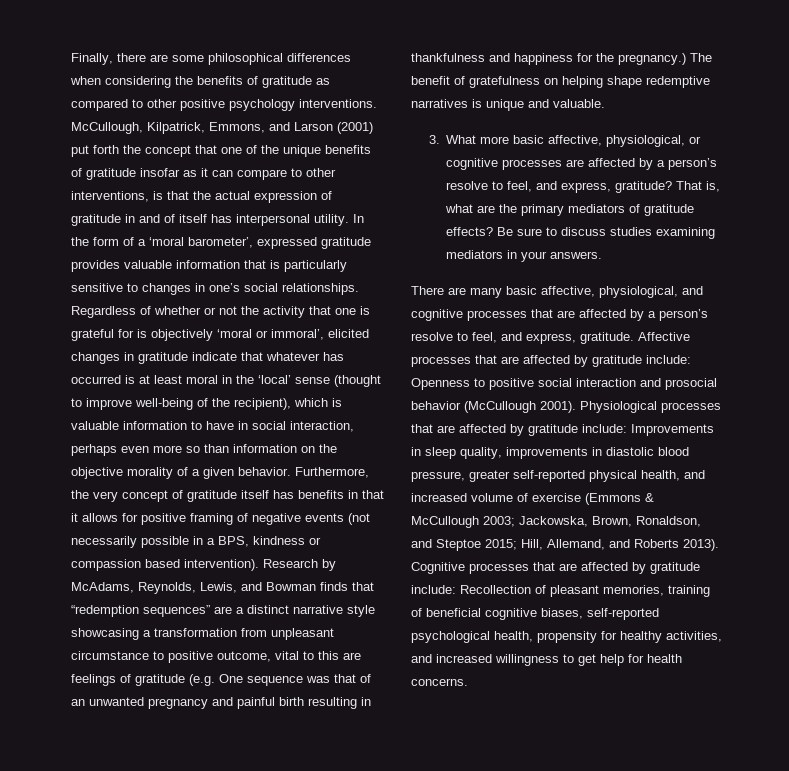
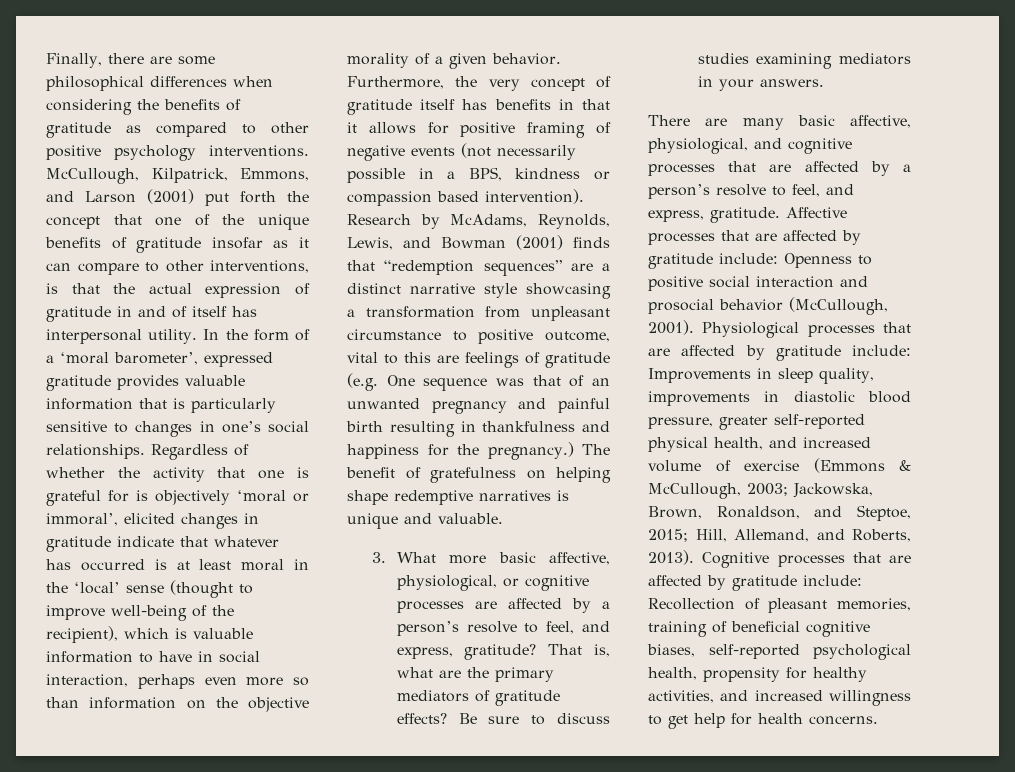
[204,306,237,315] or not -> (105, 472) none
(316, 586) none -> [516,235,563,250] (2001)
[464,401,536,413] (McCullough -> [789,297,888,315] (McCullough,
[411,516,479,528] McCullough -> [648,483,741,499] McCullough,
[436,539,481,551] Steptoe -> [857,505,911,521] Steptoe,
[634,539,679,548] Roberts -> [852,529,911,542] Roberts,

